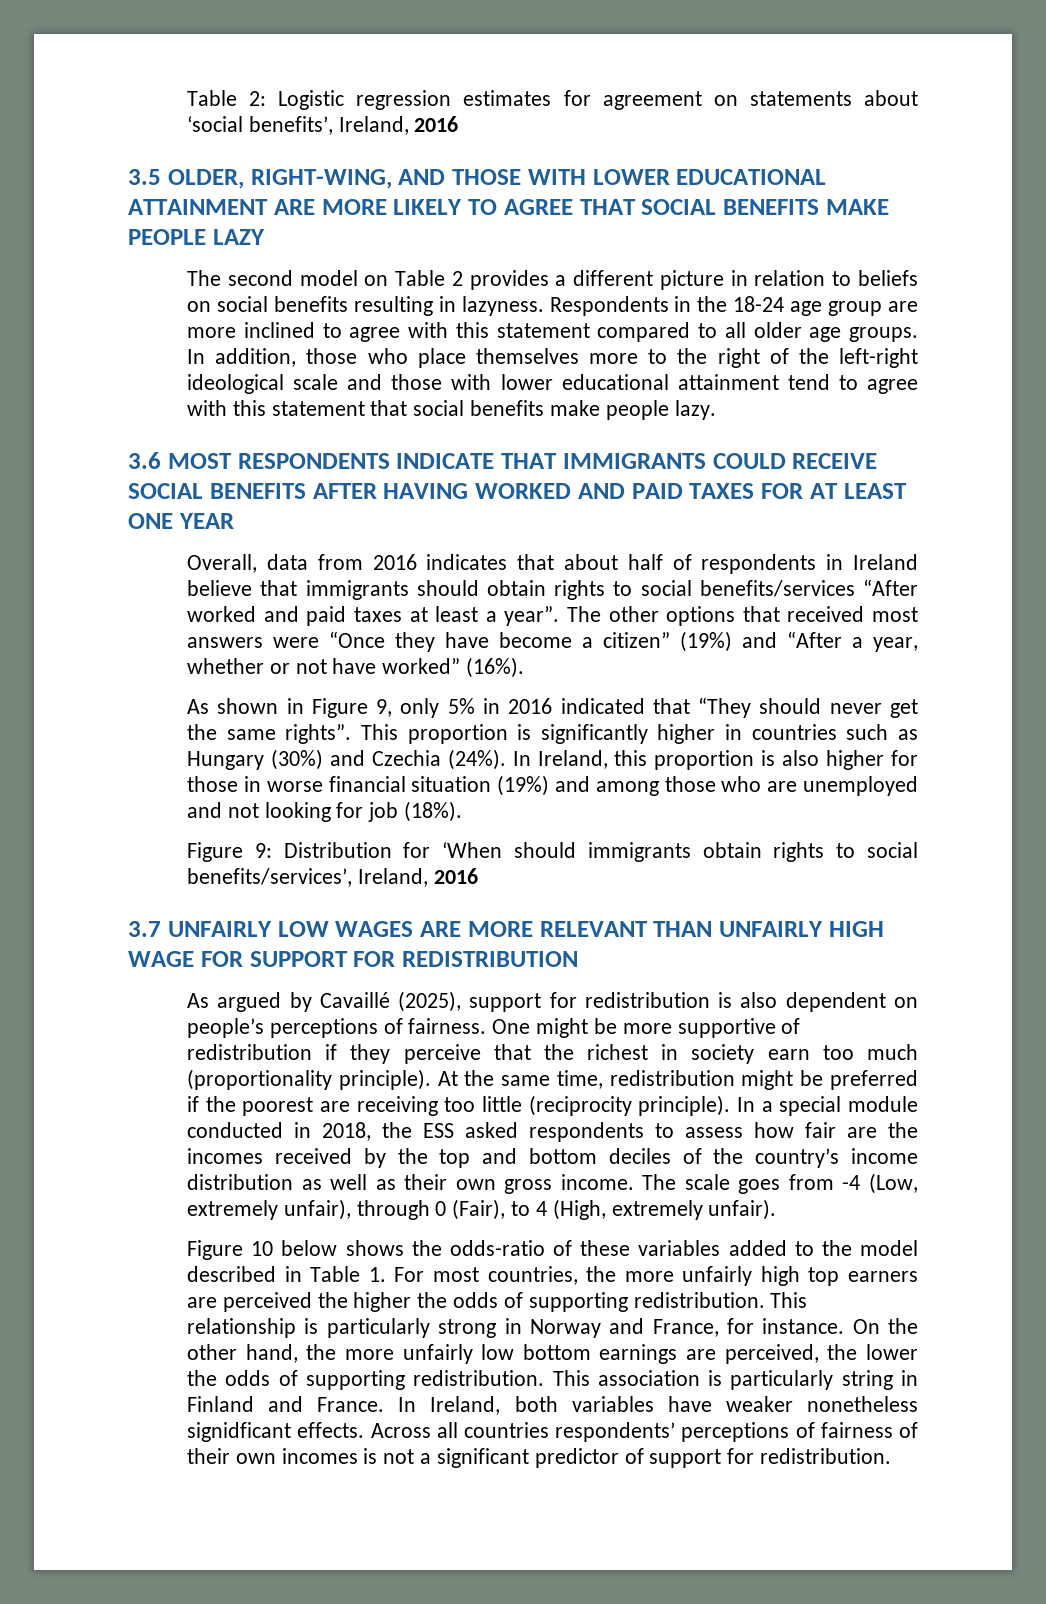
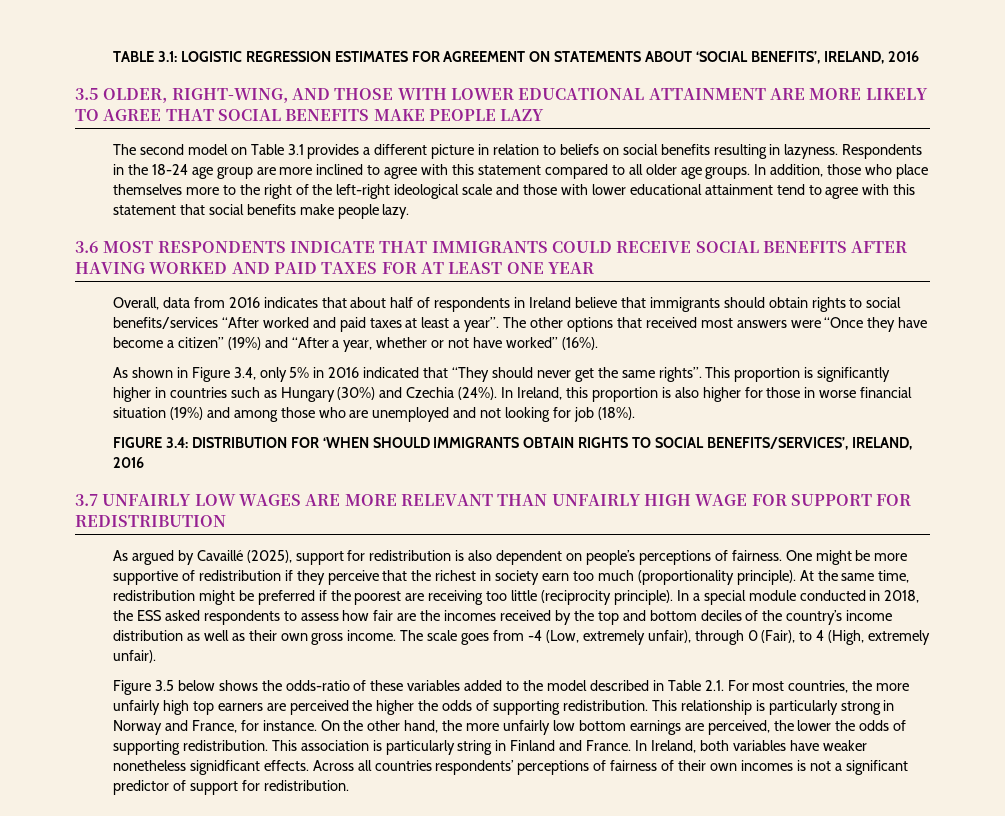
[187,90,918,110] [187,116,409,135] Table 2: Logistic regression estimates for agreement on statements about ‘social benefits’, Ireland, -> [112,51,884,64] TABLE 3.1: LOGISTIC REGRESSION ESTIMATES FOR AGREEMENT ON STATEMENTS ABOUT ‘SOCIAL BENEFITS’, IRELAND,
[451,271,463,286] 2 -> [287,144,304,155] 3.1
[376,699,393,717] 9, -> [233,367,256,380] 3.4,
[187,842,918,862] [187,868,428,887] Figure 9: Distribution for ‘When should immigrants obtain rights to social benefits/services’, Ireland, -> [112,437,912,450] FIGURE 3.4: DISTRIBUTION FOR ‘WHEN SHOULD IMMIGRANTS OBTAIN RIGHTS TO SOCIAL BENEFITS/SERVICES’, IRELAND,
[251,1241,274,1256] 10 -> [154,680,174,691] 3.5
[368,1267,386,1282] 1. -> [704,680,724,691] 2.1.

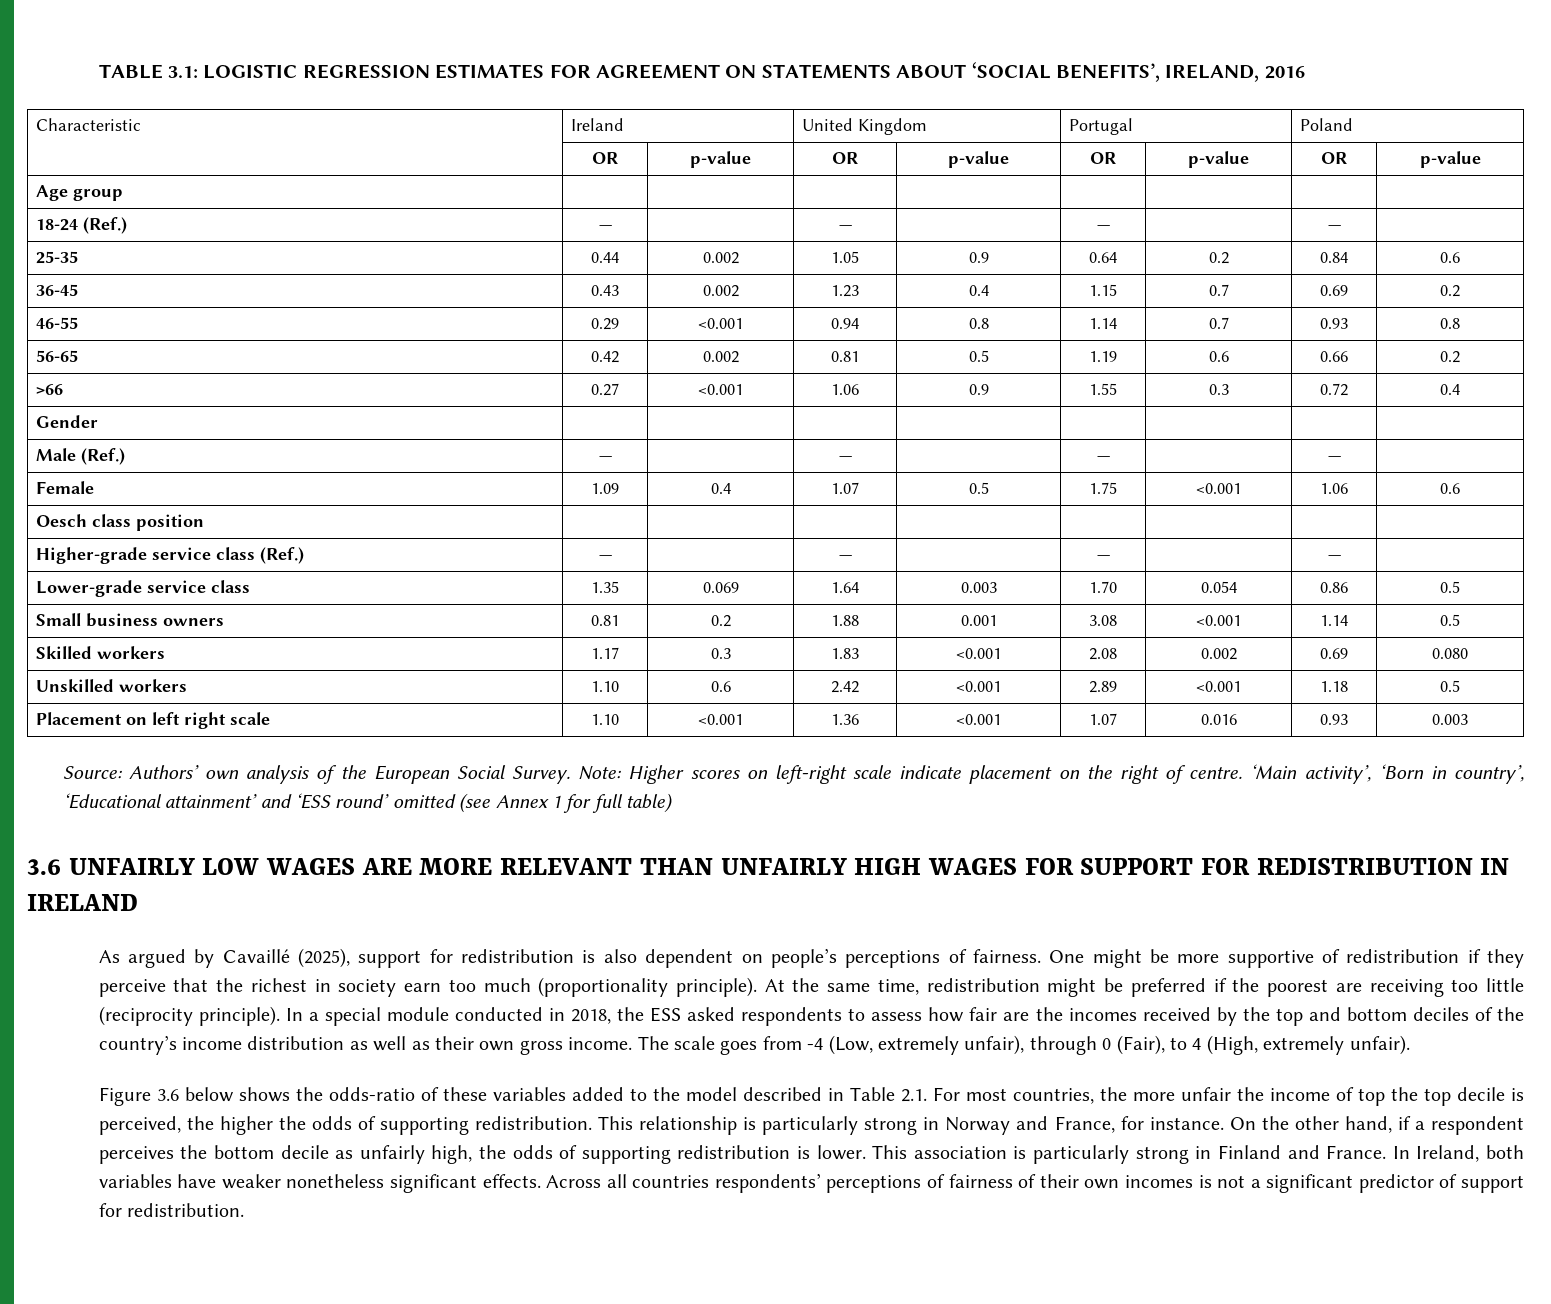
[75,88,928,103] [75,109,545,121] [112,144,923,159] [112,164,929,179] [112,184,916,199] [112,204,410,219] [75,241,908,253] [75,262,594,274] [112,297,902,312] [112,317,928,332] [112,337,598,352] [112,367,891,382] [112,387,913,402] [112,407,635,422] [112,437,912,450] [112,457,144,468] [75,494,98,506] // 3.5 OLDER, RIGHT-WING, AND THOSE WITH LOWER EDUCATIONAL ATTAINMENT ARE MORE LIKELY TO AGREE THAT SOCIAL BENEFITS MAKE PEOPLE LAZY // The second model on Table 3.1 provides a different picture in relation to beliefs on social benefits resulting in lazyness. Respondents in the 18-24 age group are more inclined to agree with this statement compared to all older age groups. In addition, those who place themselves more to the right of the left-right ideological scale and those with lower educational attainment tend to agree with this statement that social benefits make people lazy. // 3.6 MOST RESPONDENTS INDICATE THAT IMMIGRANTS COULD RECEIVE SOCIAL BENEFITS AFTER HAVING WORKED AND PAID TAXES FOR AT LEAST ONE YEAR // Overall, data from 2016 indicates that about half of respondents in Ireland believe that immigrants should obtain rights to social benefits/services “After worked and paid taxes at least a year”. The other options that received most answers were “Once they have become a citizen” (19%) and “After a year, whether or not have worked” (16%). // As shown in Figure 3.4, only 5% in 2016 indicated that “They should never get the same rights”. This proportion is significantly higher in countries such as Hungary (30%) and Czechia (24%). In Ireland, this proportion is also higher for those in worse financial situation (19%) and among those who are unemployed and not looking for job (18%). // FIGURE 3.4: DISTRIBUTION FOR ‘WHEN SHOULD IMMIGRANTS OBTAIN RIGHTS TO SOCIAL BENEFITS/SERVICES’, IRELAND, 2016 // 3.7 -> [35,118,141,131] [570,118,624,131] [801,118,927,135] [1068,118,1133,135] [1299,118,1353,131] [592,152,618,164] [690,151,751,168] [832,152,858,164] [948,151,1009,168] [1090,152,1116,164] [1188,151,1249,168] [1321,152,1347,164] [1419,151,1481,168] [35,185,123,201] [35,217,127,234] [598,225,612,230] [838,225,852,230] [1096,225,1110,230] [1327,225,1341,230] [35,251,78,264] [591,252,619,263] [702,252,739,264] [831,251,859,263] [968,252,989,263] [1089,252,1117,263] [1208,252,1229,264] [1320,252,1348,263] [1440,252,1460,263] [35,284,78,296] [591,285,619,296] [702,285,739,297] [831,285,859,297] [968,285,989,296] [1089,284,1117,296] [1208,284,1229,296] [1320,285,1348,296] [1440,285,1460,297] [35,317,78,329] [591,318,619,330] [698,318,743,329] [831,318,859,329] [968,318,989,329] [1089,318,1117,329] [1208,317,1229,329] [1320,318,1348,329] [1440,318,1460,329] [35,350,78,362] [591,351,619,363] [702,351,739,363] [831,351,859,362] [968,350,989,362] [1089,351,1117,362] [1208,351,1229,362] [1320,351,1348,362] [1440,351,1460,363] [35,384,63,395] [591,383,619,396] [698,384,743,395] [831,384,859,395] [968,384,989,395] [1089,383,1117,395] [1208,384,1229,395] [1320,383,1348,396] [1440,384,1460,395] [35,415,98,428] [35,448,125,465] [598,456,612,461] [838,456,852,461] [1096,456,1110,461] [1327,456,1341,461] [35,481,94,494] [591,483,619,494] [710,483,731,494] [831,482,859,494] [968,482,989,494] [1089,482,1117,494] [1196,483,1241,494] [1320,483,1348,494] [1440,483,1460,494] [35,514,204,531] [35,547,304,564] [598,555,612,560] [838,555,852,560] [1096,555,1110,560] [1327,555,1341,560] [35,580,250,597] [591,581,619,593] [702,582,739,593] [831,582,859,593] [960,582,997,593] [1089,581,1117,593] [1200,581,1237,593] [1320,582,1348,593] [1440,581,1460,593] [35,613,224,627] [591,615,619,626] [710,615,731,627] [831,615,859,626] [960,615,997,626] [1089,615,1117,626] [1196,615,1241,626] [1320,615,1348,626] [1440,614,1460,626] [35,646,165,659] [591,647,619,659] [710,648,731,659] [831,648,859,659] [956,648,1001,659] [1089,648,1117,660] [1200,648,1237,660] [1320,648,1348,659] [1432,648,1468,659] [35,679,187,692] [591,681,619,692] [710,681,731,692] [831,681,859,693] [956,681,1001,692] [1089,681,1117,693] [1196,681,1241,692] [1320,681,1348,692] [1440,680,1460,692] [35,712,270,729] [591,714,619,725] [698,714,743,725] [831,714,859,725] [956,714,1001,725] [1089,713,1117,725] [1200,714,1237,725] [1320,714,1348,725] [1432,714,1468,725] [62,764,1524,784] [62,793,674,813] [27,859,61,875] // Characteristic | Ireland | United Kingdom | Portugal | Poland // | OR | p-value | OR | p-value | OR | p-value | OR | p-value // Age group | | | | | | | | // 18-24 (Ref.) | — | | — | | — | | — | // 25-35 | 0.44 | 0.002 | 1.05 | 0.9 | 0.64 | 0.2 | 0.84 | 0.6 // 36-45 | 0.43 | 0.002 | 1.23 | 0.4 | 1.15 | 0.7 | 0.69 | 0.2 // 46-55 | 0.29 | <0.001 | 0.94 | 0.8 | 1.14 | 0.7 | 0.93 | 0.8 // 56-65 | 0.42 | 0.002 | 0.81 | 0.5 | 1.19 | 0.6 | 0.66 | 0.2 // >66 | 0.27 | <0.001 | 1.06 | 0.9 | 1.55 | 0.3 | 0.72 | 0.4 // Gender | | | | | | | | // Male (Ref.) | — | | — | | — | | — | // Female | 1.09 | 0.4 | 1.07 | 0.5 | 1.75 | <0.001 | 1.06 | 0.6 // Oesch class position | | | | | | | | // Higher-grade service class (Ref.) | — | | — | | — | | — | // Lower-grade service class | 1.35 | 0.069 | 1.64 | 0.003 | 1.70 | 0.054 | 0.86 | 0.5 // Small business owners | 0.81 | 0.2 | 1.88 | 0.001 | 3.08 | <0.001 | 1.14 | 0.5 // Skilled workers | 1.17 | 0.3 | 1.83 | <0.001 | 2.08 | 0.002 | 0.69 | 0.080 // Unskilled workers | 1.10 | 0.6 | 2.42 | <0.001 | 2.89 | <0.001 | 1.18 | 0.5 // Placement on left right scale | 1.10 | <0.001 | 1.36 | <0.001 | 1.07 | 0.016 | 0.93 | 0.003 // Source: Authors’ own analysis of the European Social Survey. Note: Higher scores on left-right scale indicate placement on the right of centre. ‘Main activity’, ‘Born in country’, ‘Educational attainment’ and ‘ESS round’ omitted (see Annex 1 for full table) // 3.6
[695,494,748,506] WAGE -> [927,858,1017,875] WAGES
(226, 521) none -> [1480,858,1510,875] [27,894,138,911] IN IRELAND
[154,680,174,691] 3.5 -> [156,1089,179,1101] 3.6
[112,700,349,715] unfairly high top earners are perceived -> [1180,1087,1524,1106] [98,1116,181,1135] unfair the income of top the top decile is perceived,
[442,720,907,735] [112,740,268,755] the more unfairly low bottom earnings are perceived, the lower the odds of supporting redistribution. -> [1397,1116,1525,1135] [98,1145,866,1164] if a respondent perceives the bottom decile as unfairly high, the odds of supporting redistribution is lower.
[457,740,493,755] string -> [1135,1146,1189,1164] strong
[189,760,260,775] signidficant -> [390,1174,478,1193] significant

